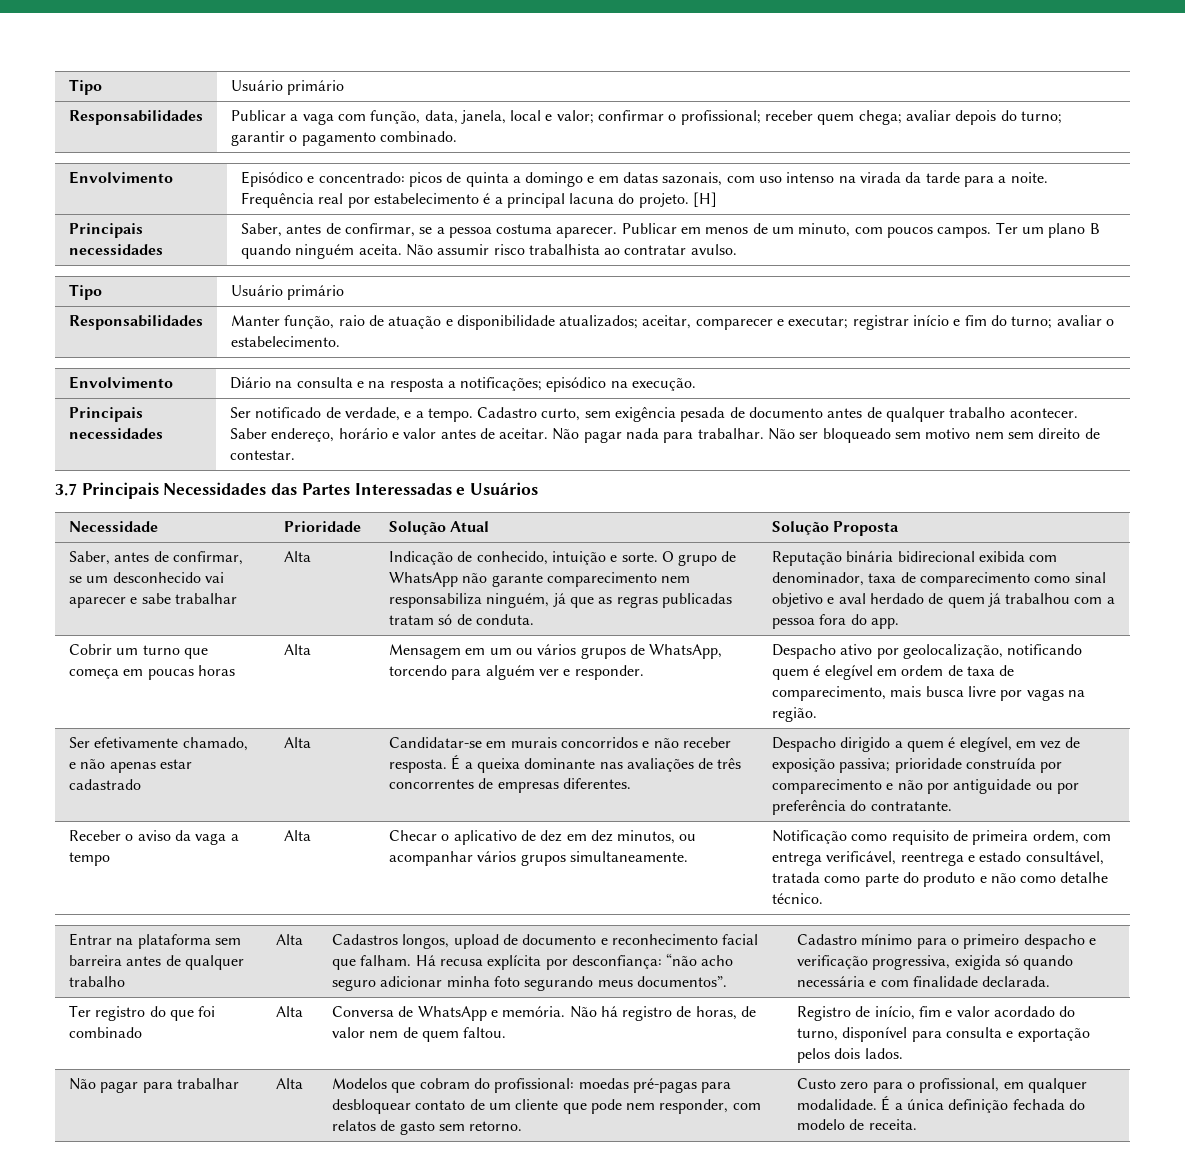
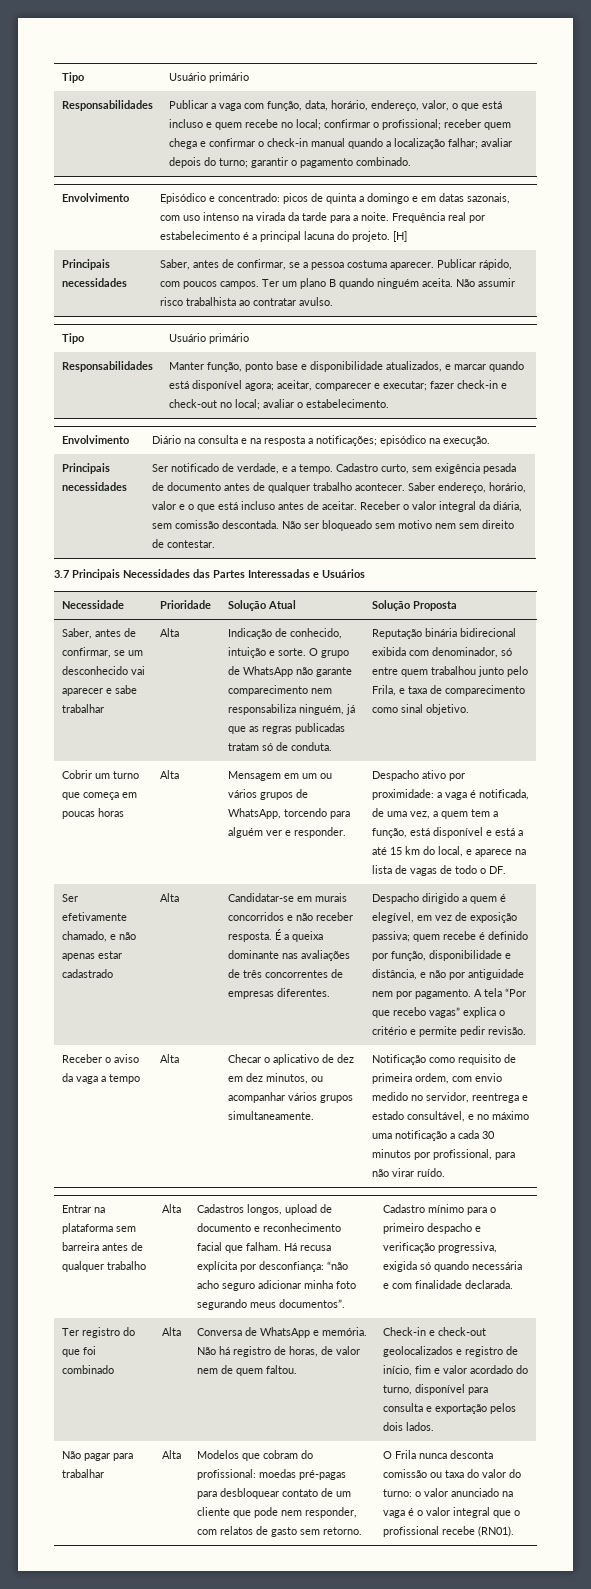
[460,110,594,124] janela, local e valor; -> [330,100,502,111] [168,119,321,130] horário, endereço, valor, o que está incluso e quem recebe no local;
[858,110,902,125] chega; -> [168,138,478,149] chega e confirmar o check-in manual quando a localização falhar;
[681,223,851,237] em menos de um minuto, -> [478,259,512,270] rápido,
[338,315,1053,330] raio de atuação e disponibilidade atualizados; aceitar, comparecer e executar; registrar início e fim do turno; -> [244,361,524,372] [168,380,507,391] [168,399,260,410] ponto base e disponibilidade atualizados, e marcar quando está disponível agora; aceitar, comparecer e executar; fazer check-in e check-out no local;
[338,428,764,443] horário e valor antes de aceitar. Não pagar nada para trabalhar. -> [488,482,526,493] [151,501,522,512] [151,520,279,529] horário, valor e o que está incluso antes de aceitar. Receber o valor integral da diária, sem comissão descontada.
(864, 579) none -> [500,648,512,656] [371,666,528,677] [371,685,405,696] só entre quem trabalhou junto pelo Frila, e
[771,593,1115,608] [771,614,899,629] objetivo e aval herdado de quem já trabalhou com a pessoa fora do app. -> [425,704,469,715] objetivo.
[902,644,1083,659] [771,665,1015,680] [771,686,1085,701] [771,707,817,722] geolocalização, notificando quem é elegível em ordem de taxa de comparecimento, mais busca livre por vagas na região. -> [371,789,529,800] [371,808,498,819] [371,827,523,838] [371,846,526,857] [371,865,506,876] proximidade: a vaga é notificada, de uma vez, a quem tem a função, está disponível e está a até 15 km do local, e aparece na lista de vagas de todo o DF.
[894,758,1063,773] [771,779,1079,794] [771,800,952,815] prioridade construída por comparecimento e não por antiguidade ou por preferência do contratante. -> [412,931,528,942] [371,950,511,961] [371,969,524,980] [371,988,526,999] [371,1007,505,1018] [371,1026,526,1037] quem recebe é definido por função, disponibilidade e distância, e não por antiguidade nem por pagamento. A tela “Por que recebo vagas” explica o critério e permite pedir revisão.
[771,851,1104,866] [771,872,1109,887] [771,893,823,904] entrega verificável, reentrega e estado consultável, tratada como parte do produto e não como detalhe técnico. -> [474,1073,502,1082] [371,1092,528,1103] [371,1111,529,1122] [371,1130,495,1141] [371,1149,515,1160] [371,1168,445,1177] envio medido no servidor, reentrega e estado consultável, e no máximo uma notificação a cada 30 minutos por profissional, para não virar ruído.
[796,1006,851,1021] Registro -> [382,1327,486,1336] [382,1346,503,1357] Check-in e check-out geolocalizados e registro
[796,1078,1087,1093] [796,1096,1085,1113] [796,1119,917,1130] Custo zero para o profissional, em qualquer modalidade. É a única definição fechada do modelo de receita. -> [382,1450,493,1459] [382,1469,521,1478] [382,1488,513,1497] [382,1507,520,1518] [382,1526,514,1537] O Frila nunca desconta comissão ou taxa do valor do turno: o valor anunciado na vaga é o valor integral que o profissional recebe (RN01).

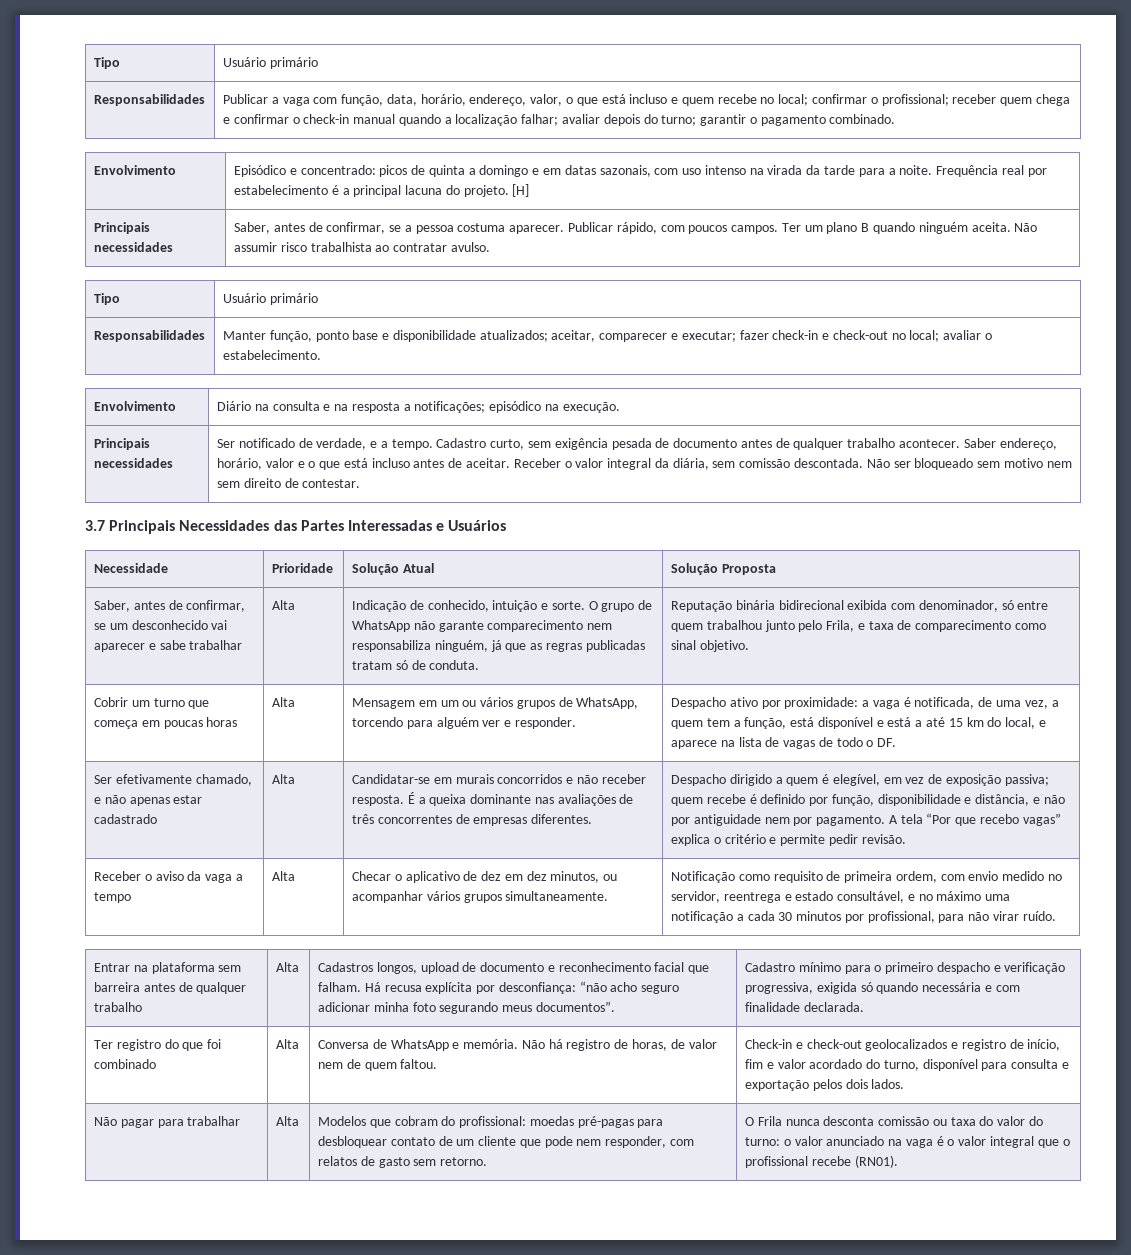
[385,361,524,372] [168,380,274,391] atualizados, e marcar quando está disponível agora; -> [479,330,548,342] atualizados;

